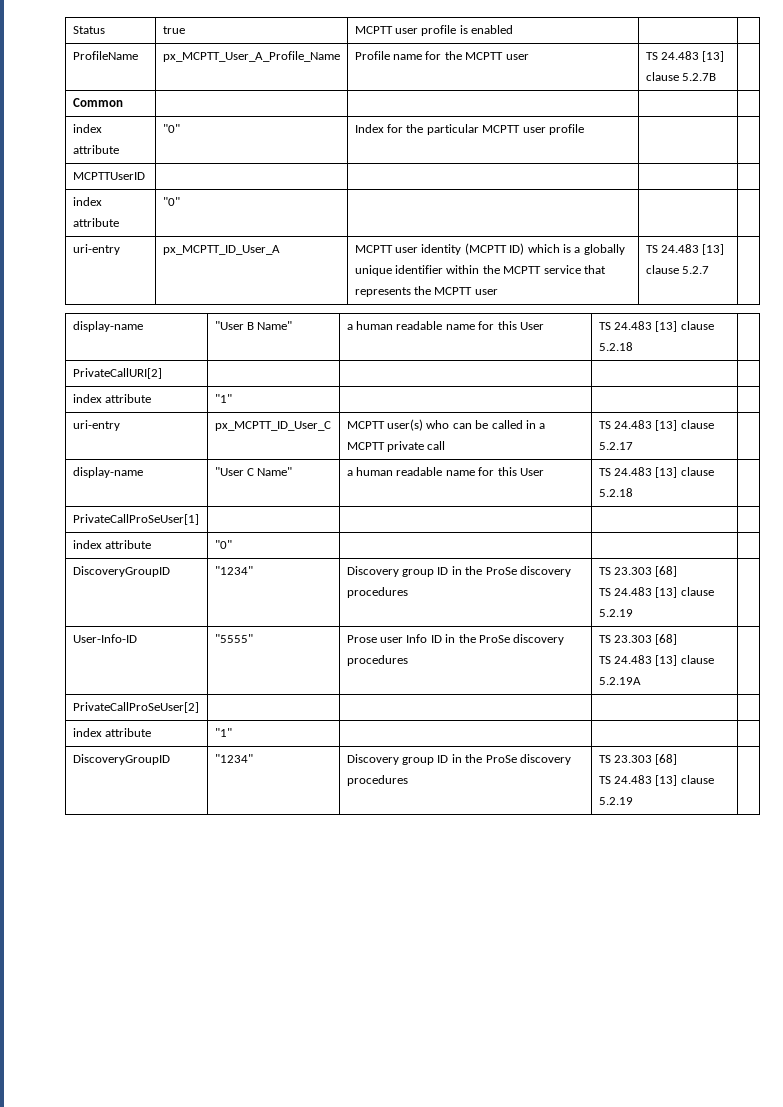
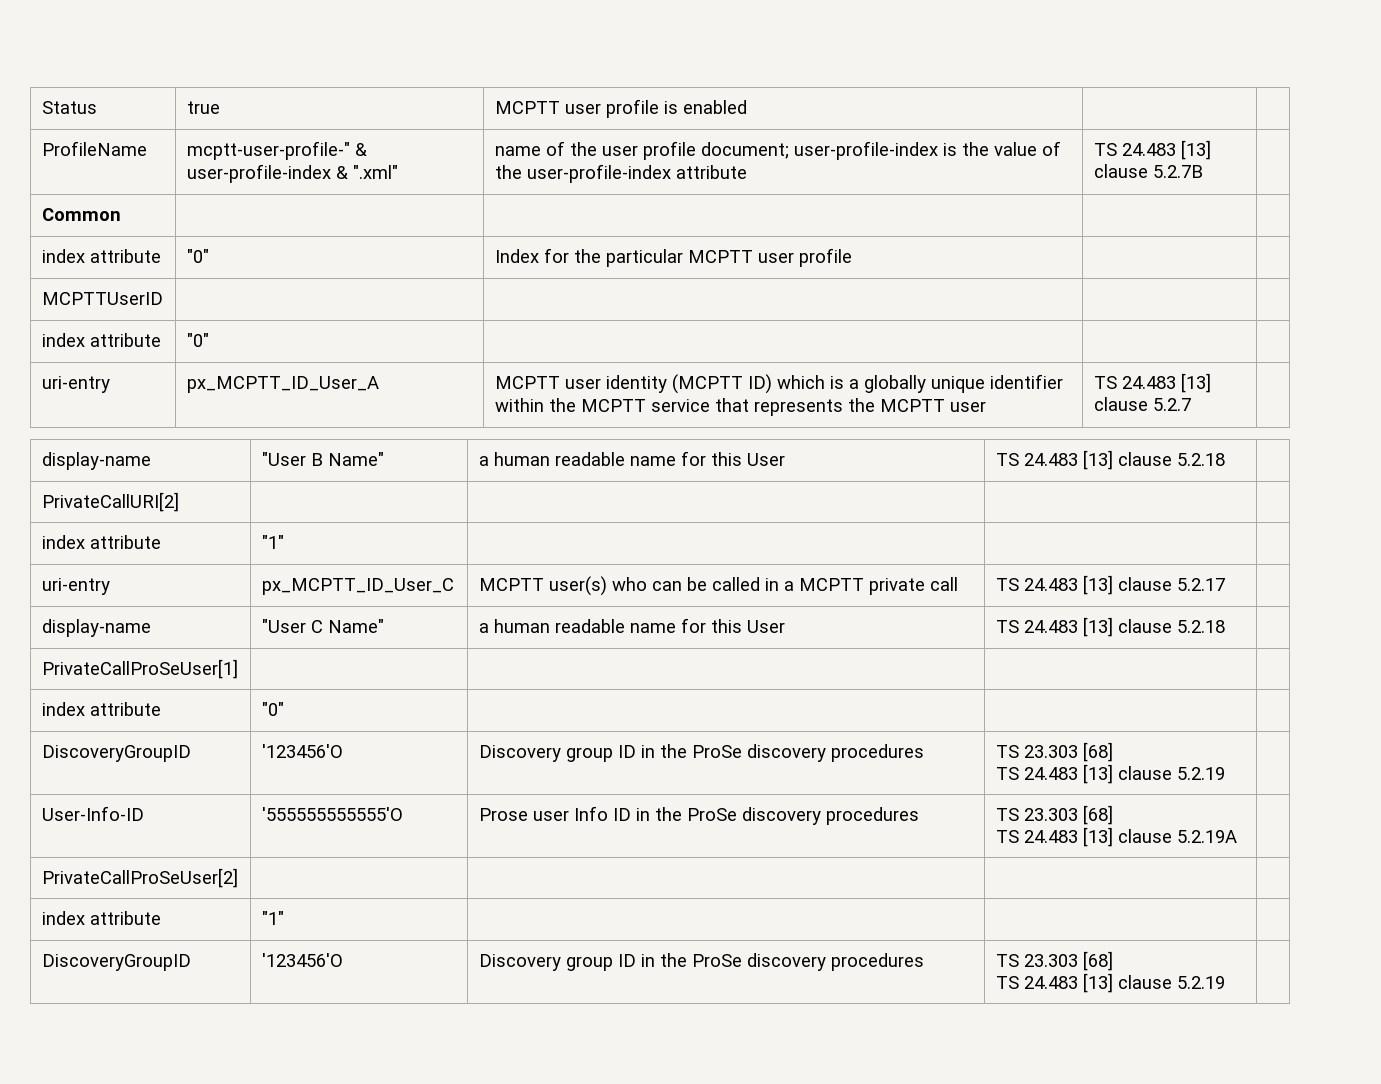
[162,51,340,62] [354,51,529,60] px_MCPTT_User_A_Profile_Name | Profile name for the MCPTT user -> [186,141,367,160] [186,164,398,183] [494,141,1061,160] [494,164,747,183] mcptt-user-profile-" & user-profile-index & ".xml" | name of the user profile document; user-profile-index is the value of the user-profile-index attribute
[214,566,253,575] "1234" -> [261,744,343,758] '123456'O
[214,634,253,643] "5555" -> [261,807,403,821] '555555555555'O
[214,754,253,763] "1234" -> [261,953,343,967] '123456'O

